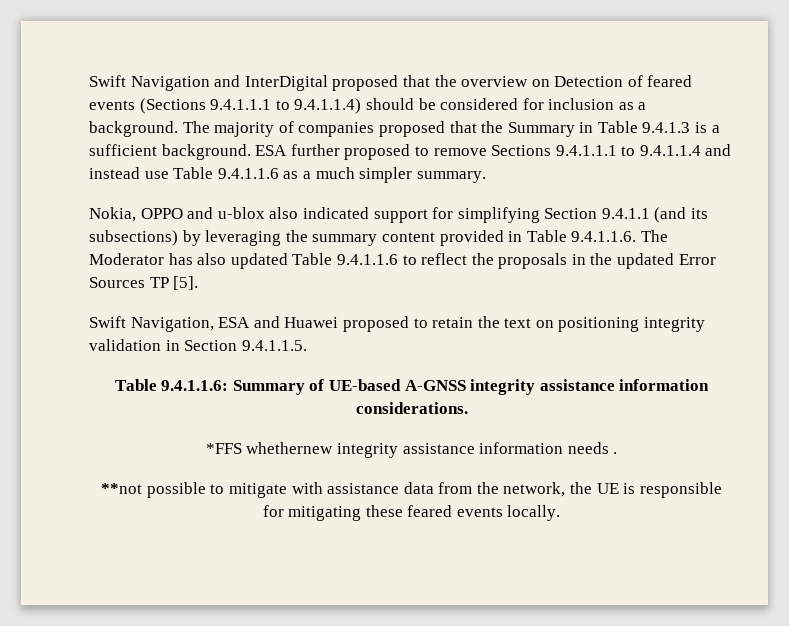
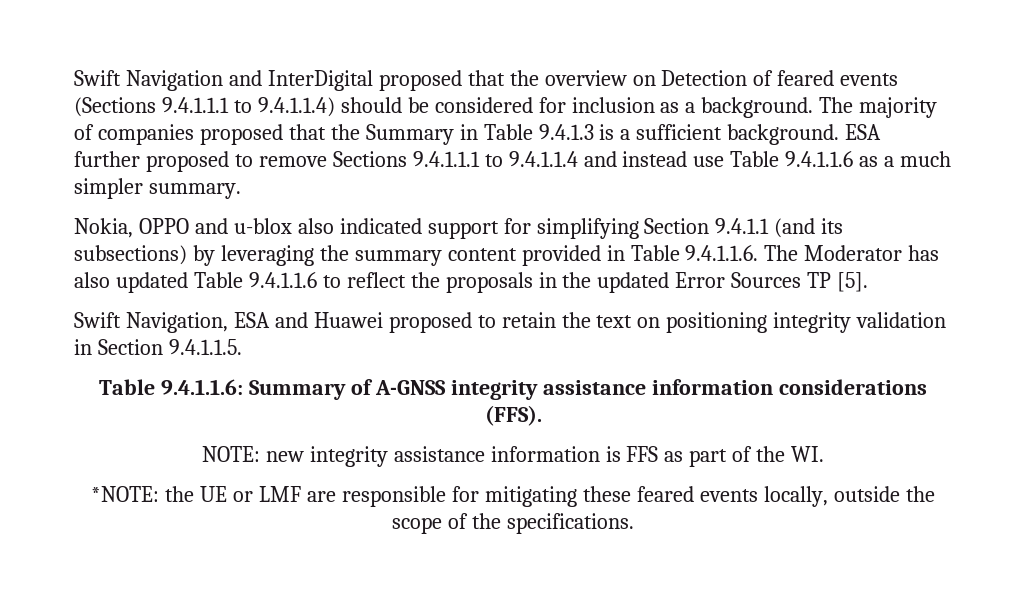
[329,379,401,391] UE-based -> (374, 387) none
[355,402,468,414] [205,442,618,458] [101,482,636,498] considerations. // *FFS whethernew integrity assistance information needs . // **not possible to mitigate with assistance data from the network, the UE is -> [778,379,927,395] [484,405,542,426] [201,446,825,467] [91,486,337,502] considerations (FFS). // NOTE: new integrity assistance information is FFS as part of the WI. // *NOTE: the UE or LMF are
[507,505,561,521] locally. -> [763,486,935,507] [392,513,634,534] locally, outside the scope of the specifications.

